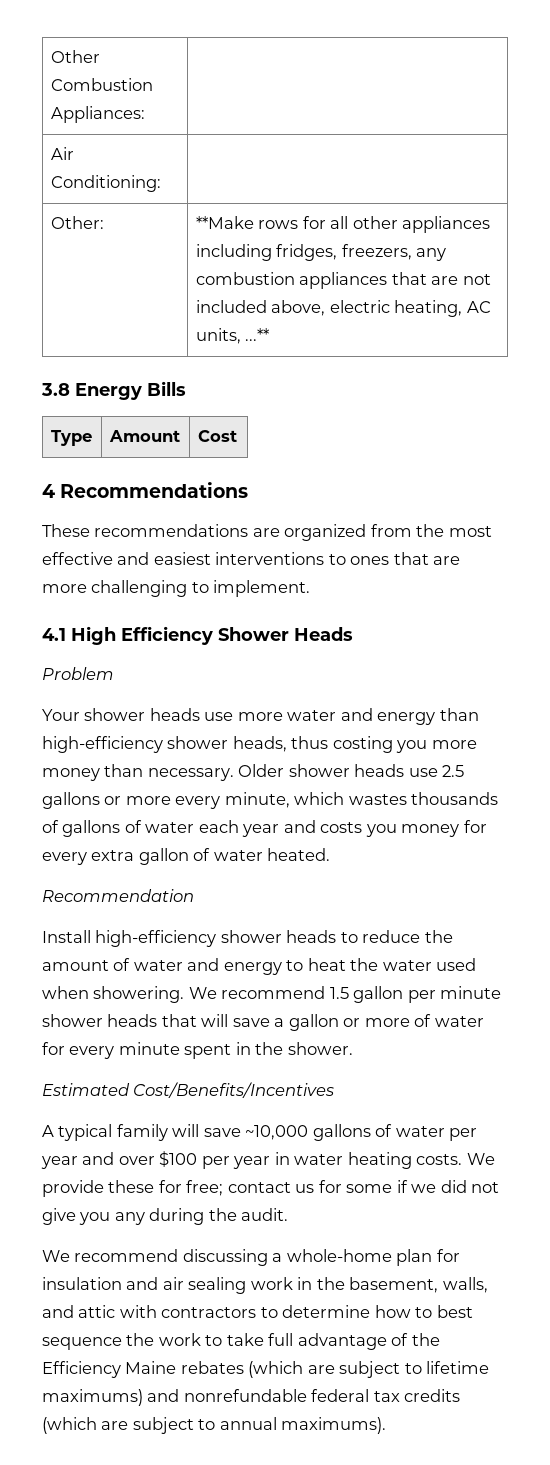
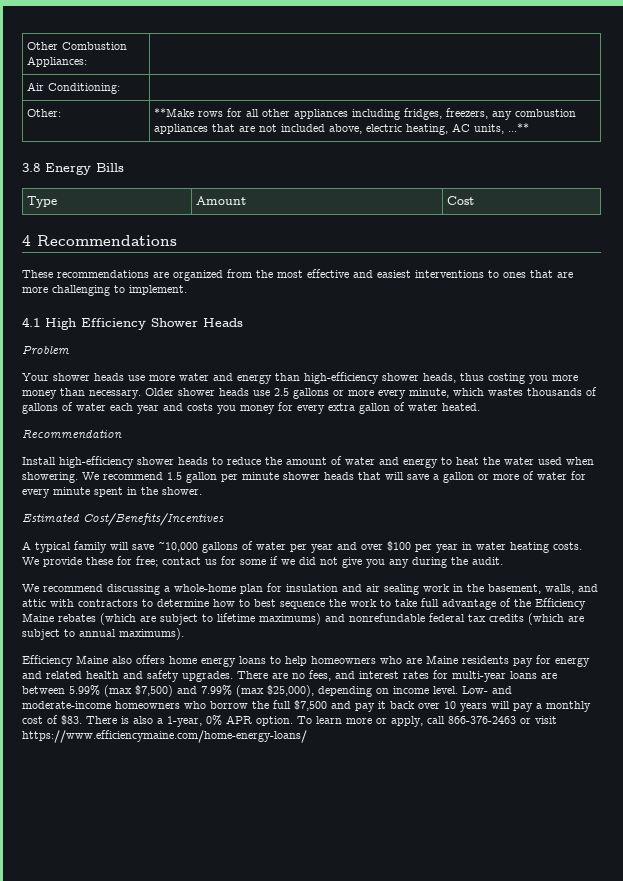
(387, 1425) none -> [22,655,590,667] [22,670,557,682] [22,685,512,697] [22,700,591,712] [22,715,557,727] [22,730,307,743] // Efficiency Maine also offers home energy loans to help homeowners who are Maine residents pay for energy and related health and safety upgrades. There are no fees, and interest rates for multi-year loans are between 5.99% (max $7,500) and 7.99% (max $25,000), depending on income level. Low- and moderate-income homeowners who borrow the full $7,500 and pay it back over 10 years will pay a monthly cost of $83. There is also a 1-year, 0% APR option. To learn more or apply, call 866-376-2463 or visit https://www.efficiencymaine.com/home-energy-loans/

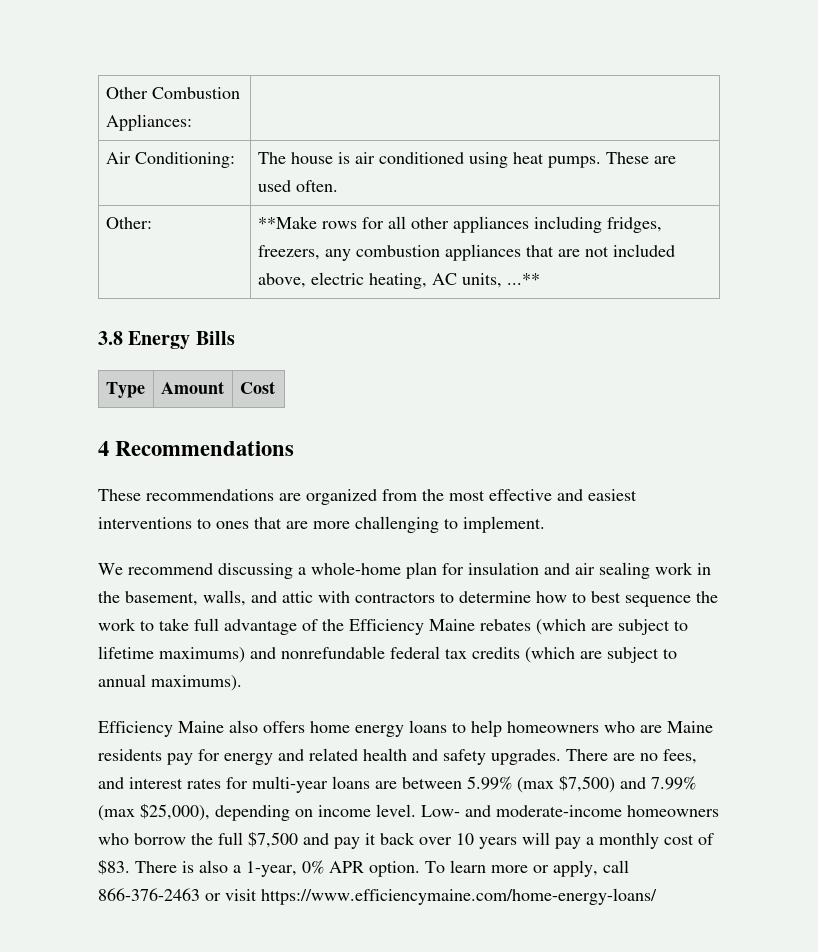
(121, 88) none -> [257,152,676,168] [257,180,338,192] The house is air conditioned using heat pumps. These are used often.
[22,317,243,330] [22,345,70,355] [22,372,578,384] [22,387,597,399] [22,402,480,414] [22,430,122,438] [22,456,594,468] [22,471,586,483] [22,487,202,498] [22,513,224,526] [22,541,582,553] [22,556,503,568] // 4.1 High Efficiency Shower Heads // Problem // Your shower heads use more water and energy than high-efficiency shower heads, thus costing you more money than necessary. Older shower heads use 2.5 gallons or more every minute, which wastes thousands of gallons of water each year and costs you money for every extra gallon of water heated. // Recommendation // Install high-efficiency shower heads to reduce the amount of water and energy to heat the water used when showering. We recommend 1.5 gallon per minute shower heads that will save a gallon or more of water for every minute spent in the shower. // Estimated Cost/Benefits/Incentives // A typical family will save ~10,000 gallons of water per year and over $100 per year in water heating costs. We provide these for free; contact us for some if we did not give you any during the audit. -> (545, 524) none

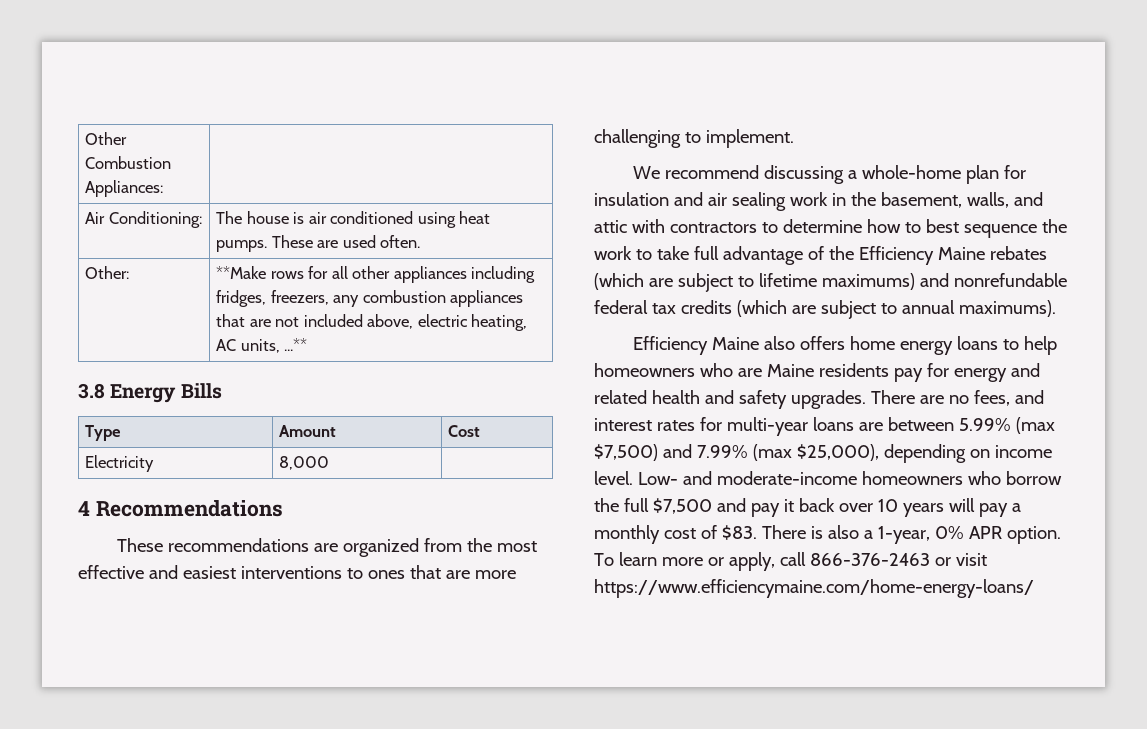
(275, 387) none -> [85,455,155,472] [279,456,330,470] // Electricity | 8,000 |

